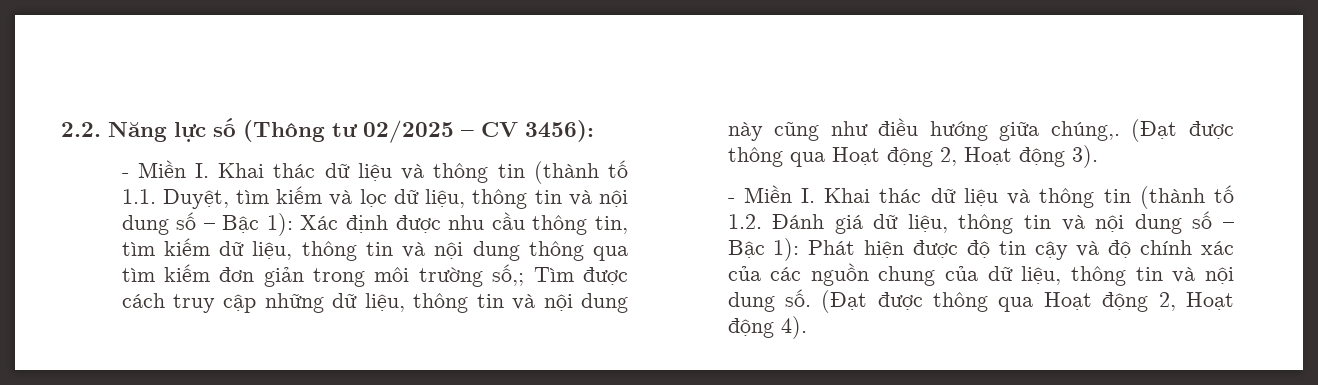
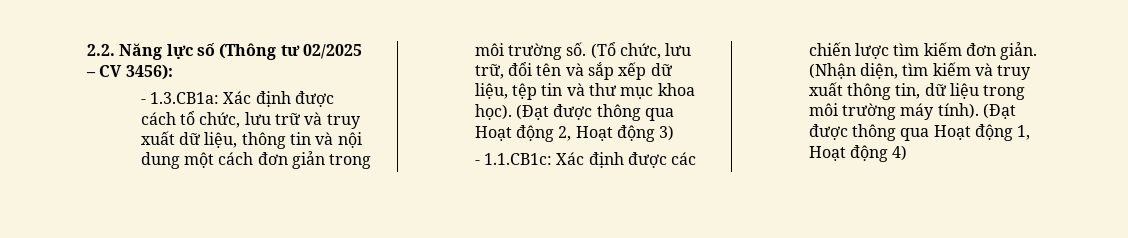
[137,160,628,184] [121,186,628,209] [121,212,629,236] [121,238,628,261] [121,264,210,282] Miền I. Khai thác dữ liệu và thông tin (thành tố 1.1. Duyệt, tìm kiếm và lọc dữ liệu, thông tin và nội dung số – Bậc 1): Xác định được nhu cầu thông tin, tìm kiếm dữ liệu, thông tin và nội dung thông qua tìm kiếm -> [150,91,335,107] [140,111,361,129] [140,131,362,149] [140,152,254,169] 1.3.CB1a: Xác định được cách tổ chức, lưu trữ và truy xuất dữ liệu, thông tin và nội dung một cách
[492,264,628,286] [121,293,629,313] [727,118,1234,142] [727,145,1098,168] [727,185,1234,209] [727,211,1234,234] [727,238,1234,261] [727,263,1234,286] [727,289,1234,313] [727,316,807,339] số,; Tìm được cách truy cập những dữ liệu, thông tin và nội dung này cũng như điều hướng giữa chúng,. (Đạt được thông qua Hoạt động 2, Hoạt động 3). // - Miền I. Khai thác dữ liệu và thông tin (thành tố 1.2. Đánh giá dữ liệu, thông tin và nội dung số – Bậc 1): Phát hiện được độ tin cậy và độ chính xác của các nguồn chung của dữ liệu, thông tin và nội dung số. (Đạt được thông qua Hoạt động 2, Hoạt động 4). -> [566,42,692,59] [474,62,673,80] [474,83,695,100] [474,104,675,121] [474,125,675,142] [474,152,697,168] [808,42,1038,60] [808,62,1032,80] [808,82,1026,100] [808,103,1017,120] [808,124,1031,141] [808,145,908,162] số. (Tổ chức, lưu trữ, đổi tên và sắp xếp dữ liệu, tệp tin và thư mục khoa học). (Đạt được thông qua Hoạt động 2, Hoạt động 3) // - 1.1.CB1c: Xác định được các chiến lược tìm kiếm đơn giản. (Nhận diện, tìm kiếm và truy xuất thông tin, dữ liệu trong môi trường máy tính). (Đạt được thông qua Hoạt động 1, Hoạt động 4)

